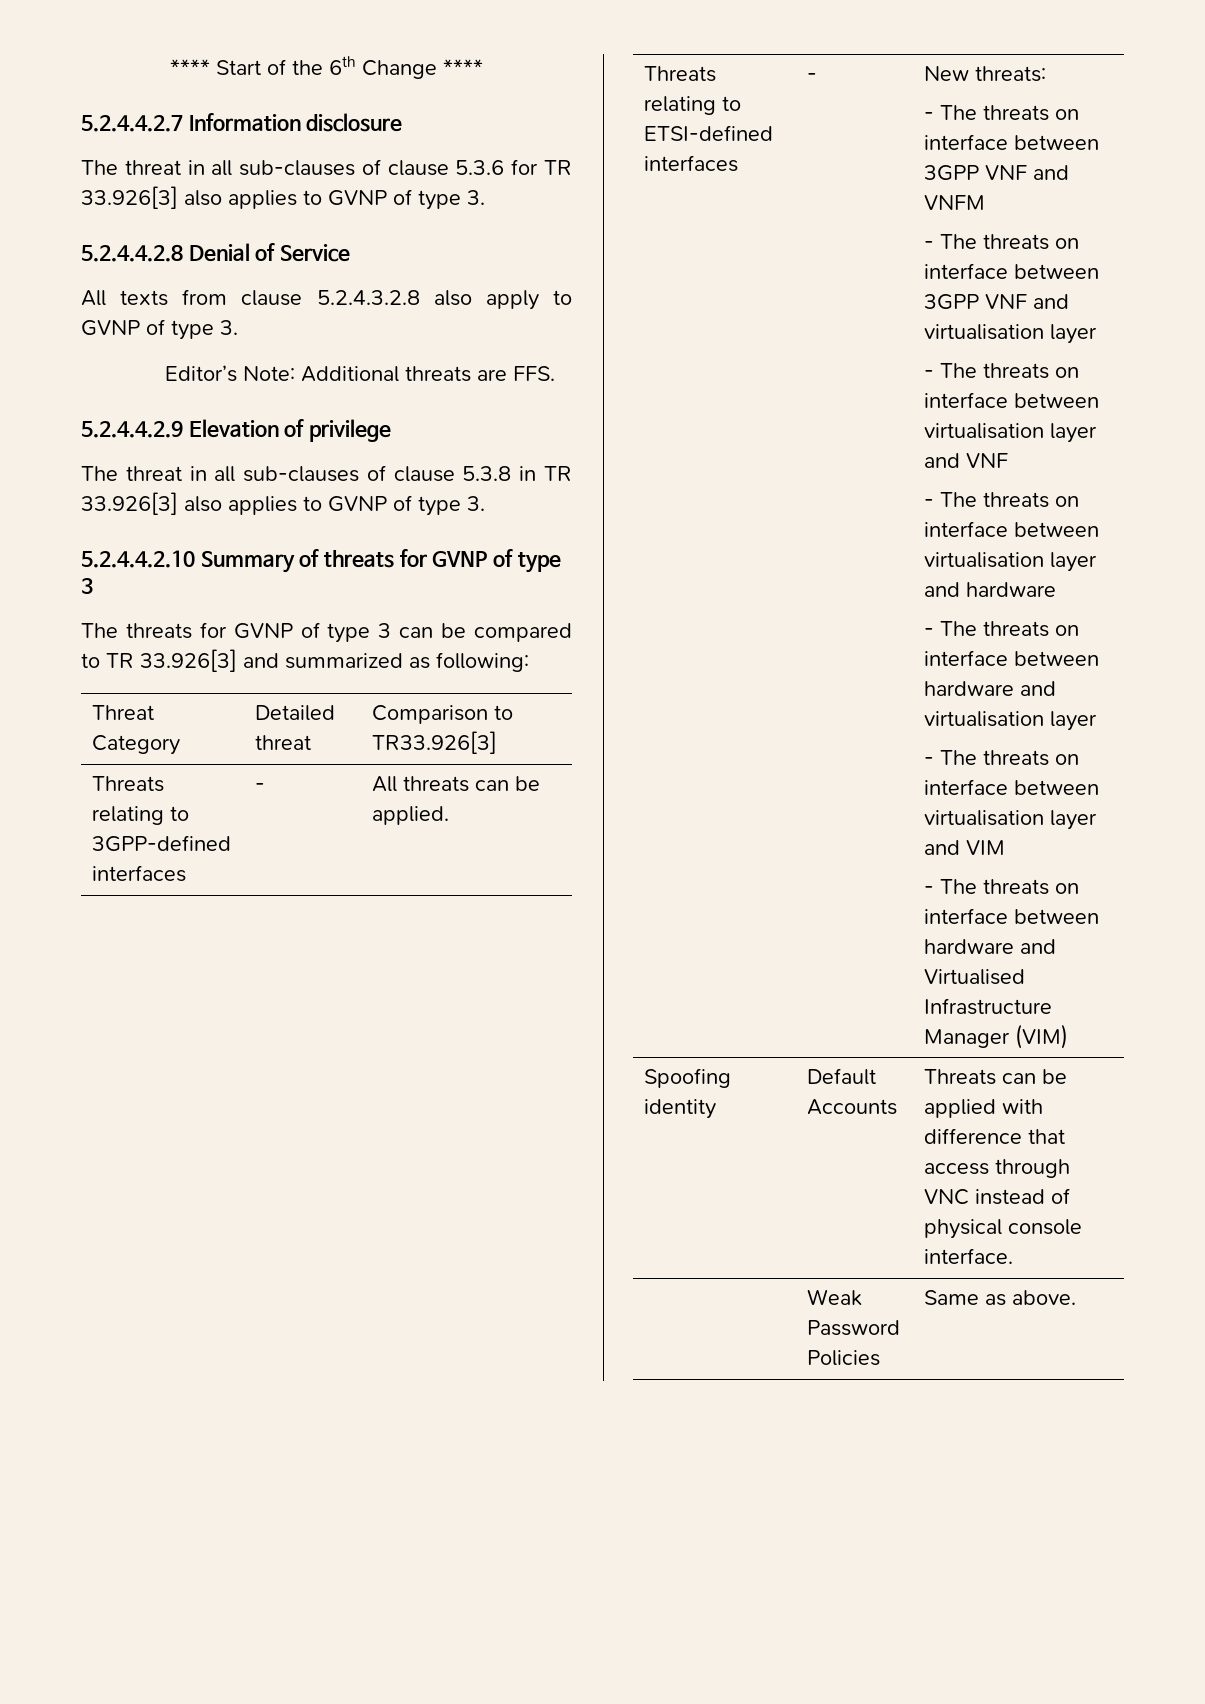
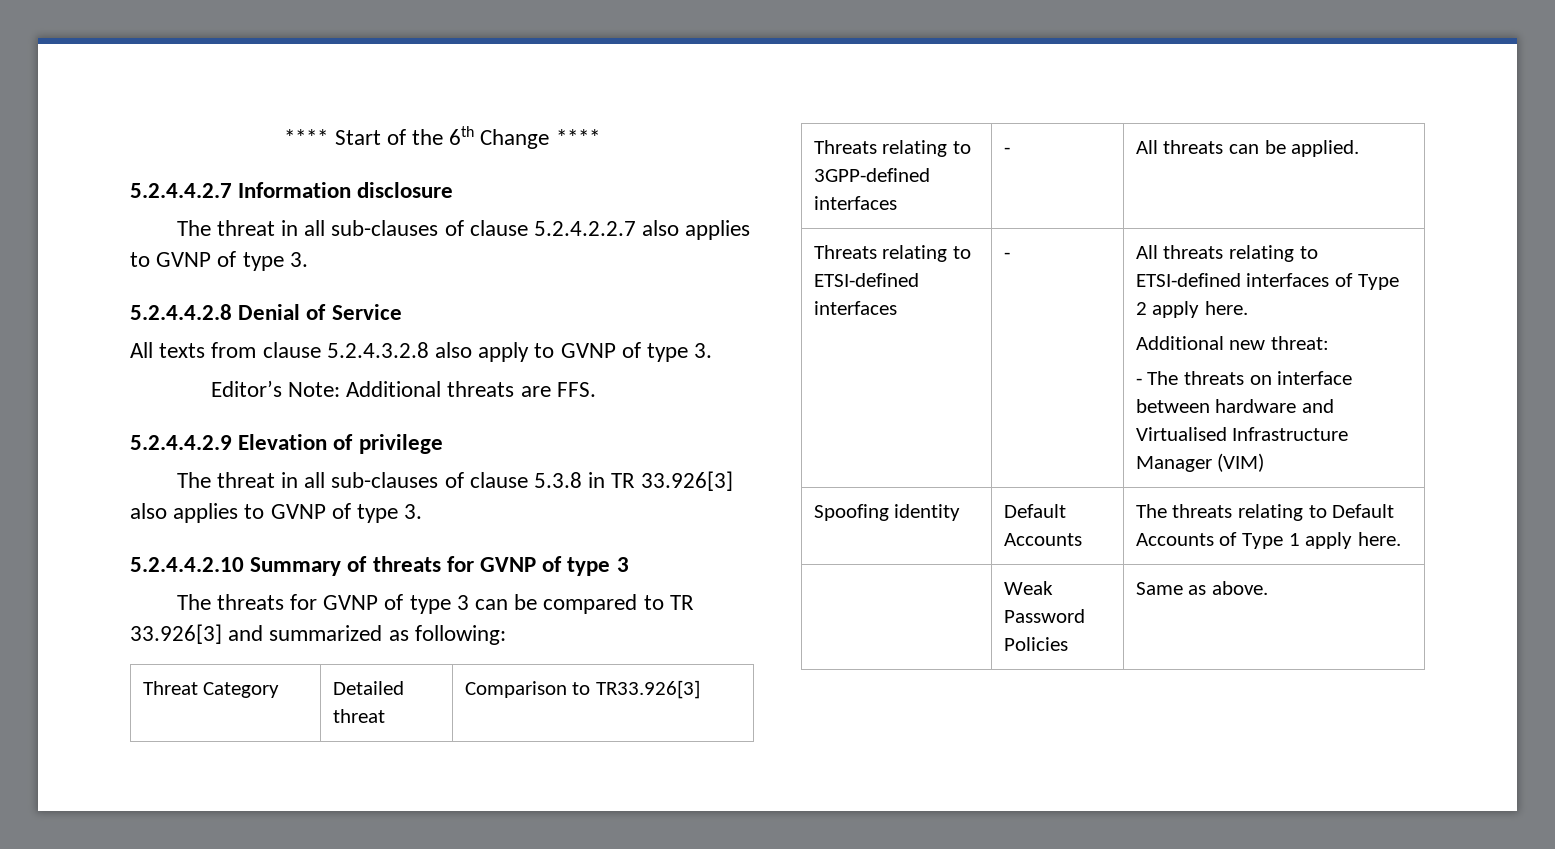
[455,159,572,175] [81,186,178,209] 5.3.6 for TR 33.926[3] -> [534,221,637,236] 5.2.4.2.2.7
[924,66,1047,82] [924,105,1080,121] [924,134,1100,150] [924,165,1070,181] [924,195,986,210] [924,234,1080,250] [924,263,1100,279] [924,294,1070,310] [924,324,1098,344] [924,363,1080,379] [924,392,1100,408] [924,423,1098,443] [924,453,1009,468] [924,492,1080,508] [924,521,1100,537] [924,552,1098,572] [924,582,1057,597] [924,621,1080,637] [924,650,1100,666] [924,681,1057,696] [924,711,1098,731] [924,750,1080,766] [924,779,1100,795] [924,810,1098,830] [924,840,1006,855] New threats: // - The threats on interface between 3GPP VNF and VNFM // - The threats on interface between 3GPP VNF and virtualisation layer // - The threats on interface between virtualisation layer and VNF // - The threats on interface between virtualisation layer and hardware // - The threats on interface between hardware and virtualisation layer // - The threats on interface between virtualisation layer and VIM -> [1135,245,1318,262] [1135,273,1399,290] [1135,301,1248,318] [1135,336,1329,350] All threats relating to ETSI-defined interfaces of Type 2 apply here. // Additional new threat:
[924,1069,1068,1085] [924,1099,1044,1118] [924,1128,1066,1144] [924,1159,1071,1178] [924,1188,1071,1205] [924,1219,1083,1239] [924,1248,1014,1264] Threats can be applied with difference that access through VNC instead of physical console interface. -> [1135,504,1395,521] [1135,532,1401,549] The threats relating to Default Accounts of Type 1 apply here.

